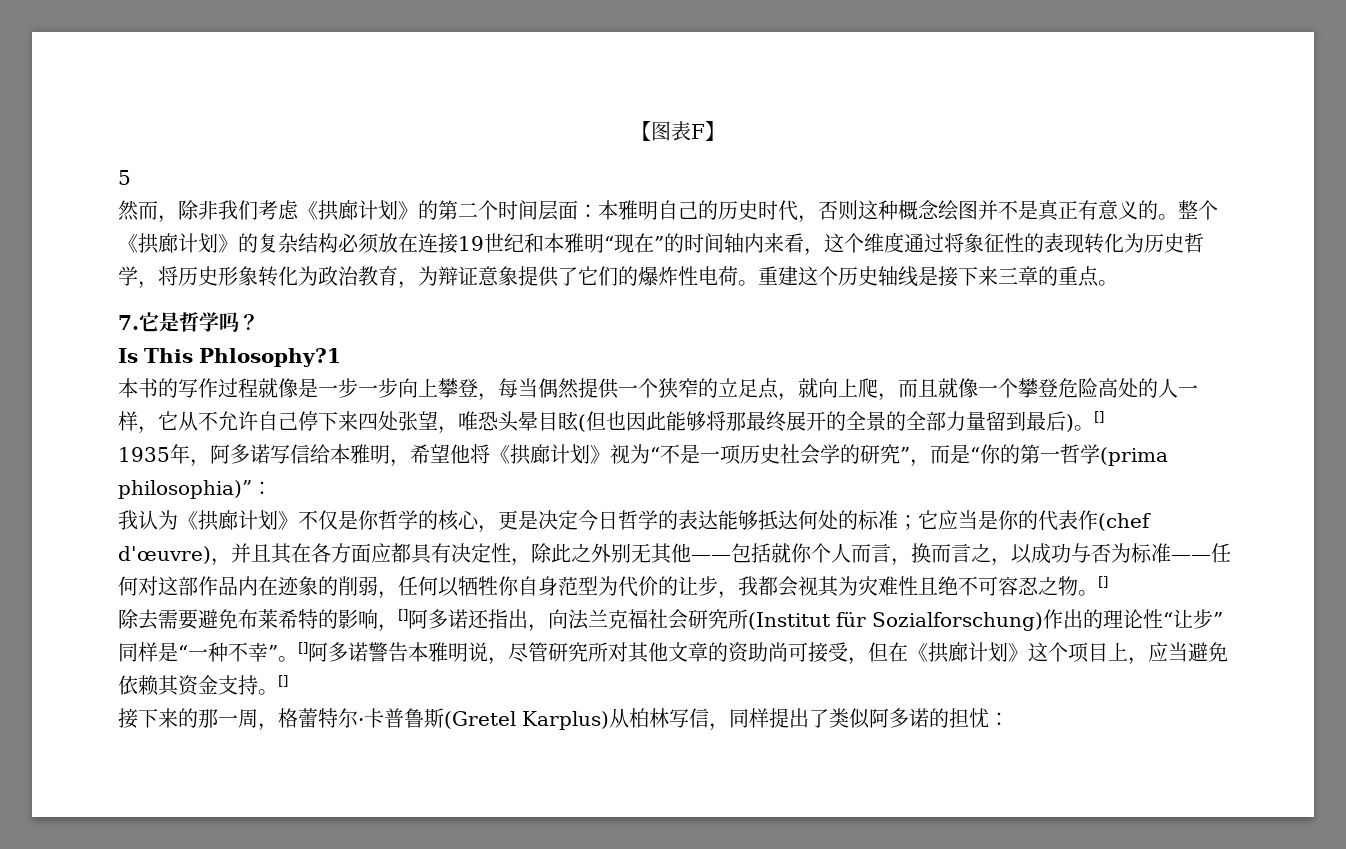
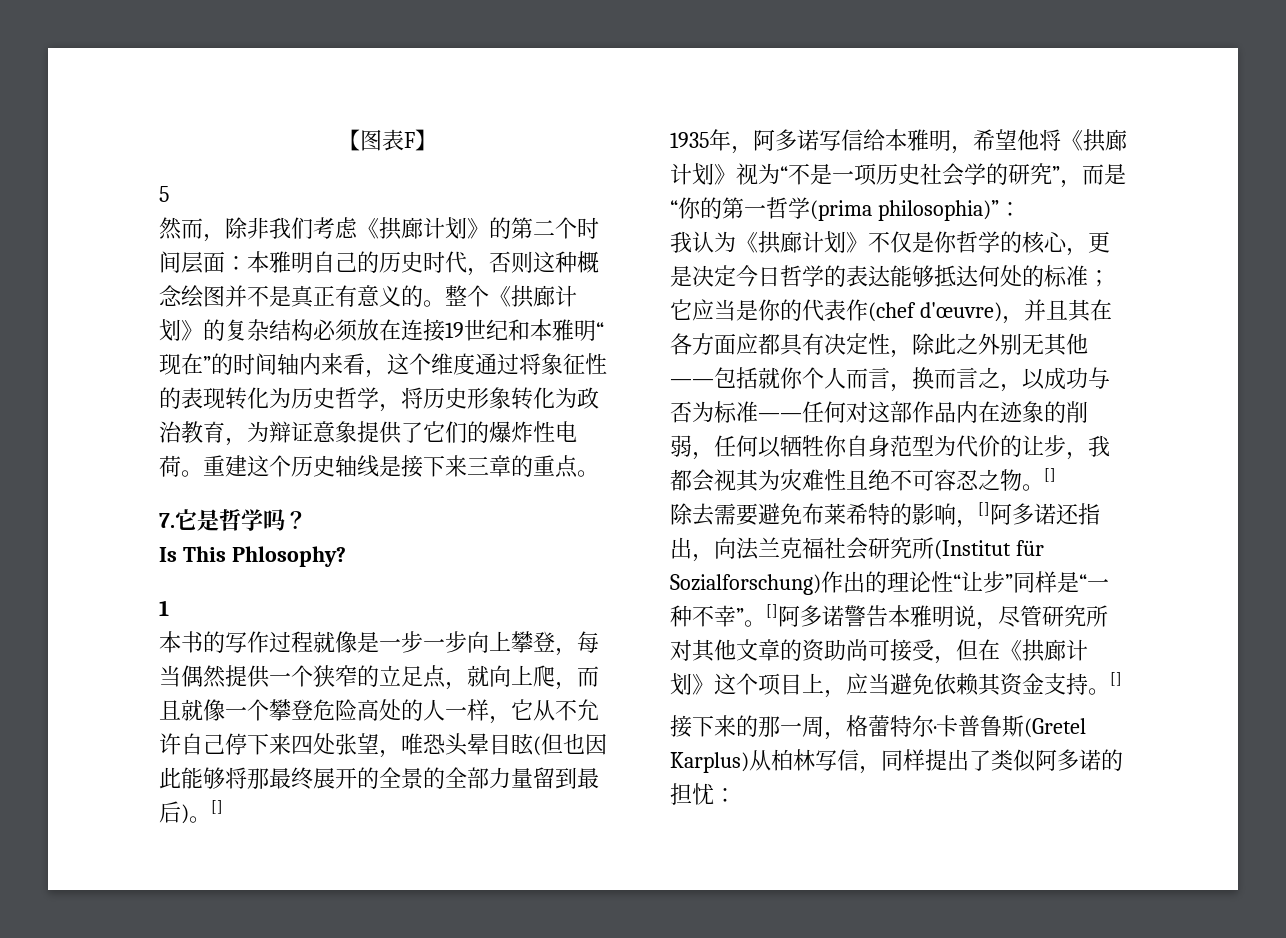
[199,348,341,367] Phlosophy?1 -> [231,546,346,567] [159,600,169,616] Phlosophy? // 1

